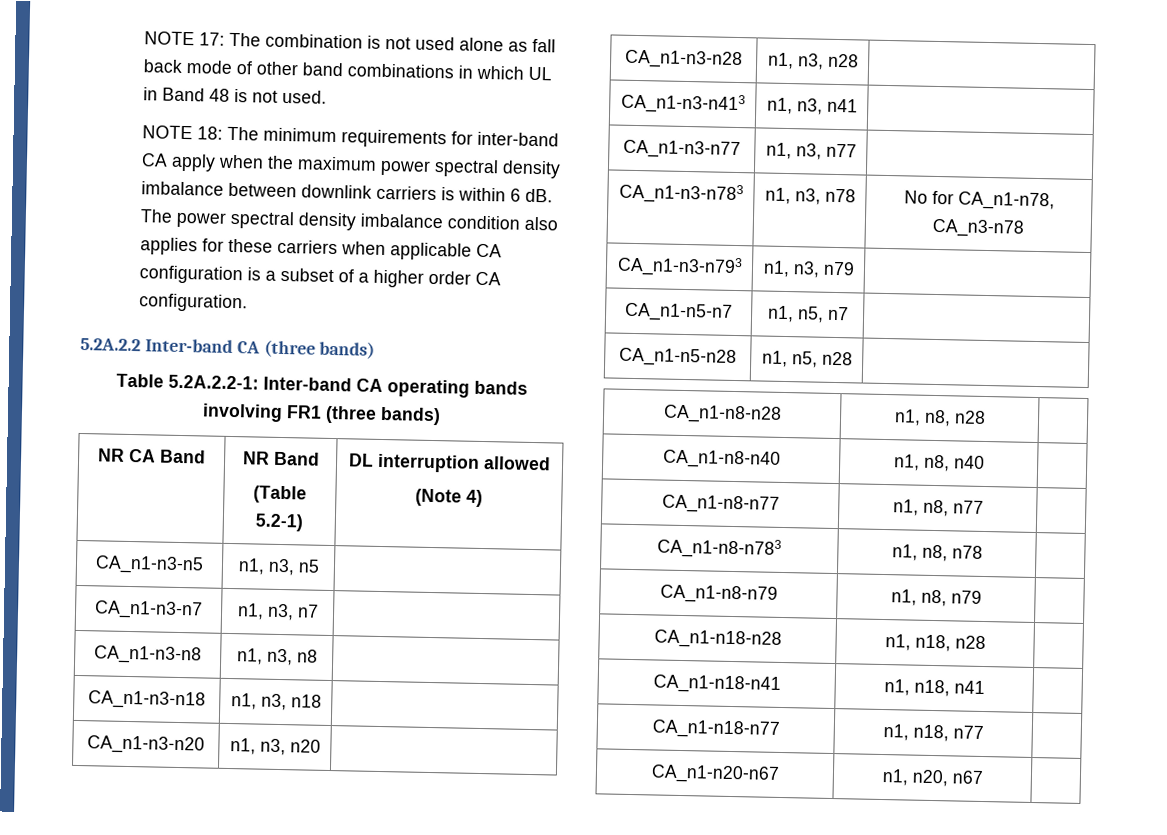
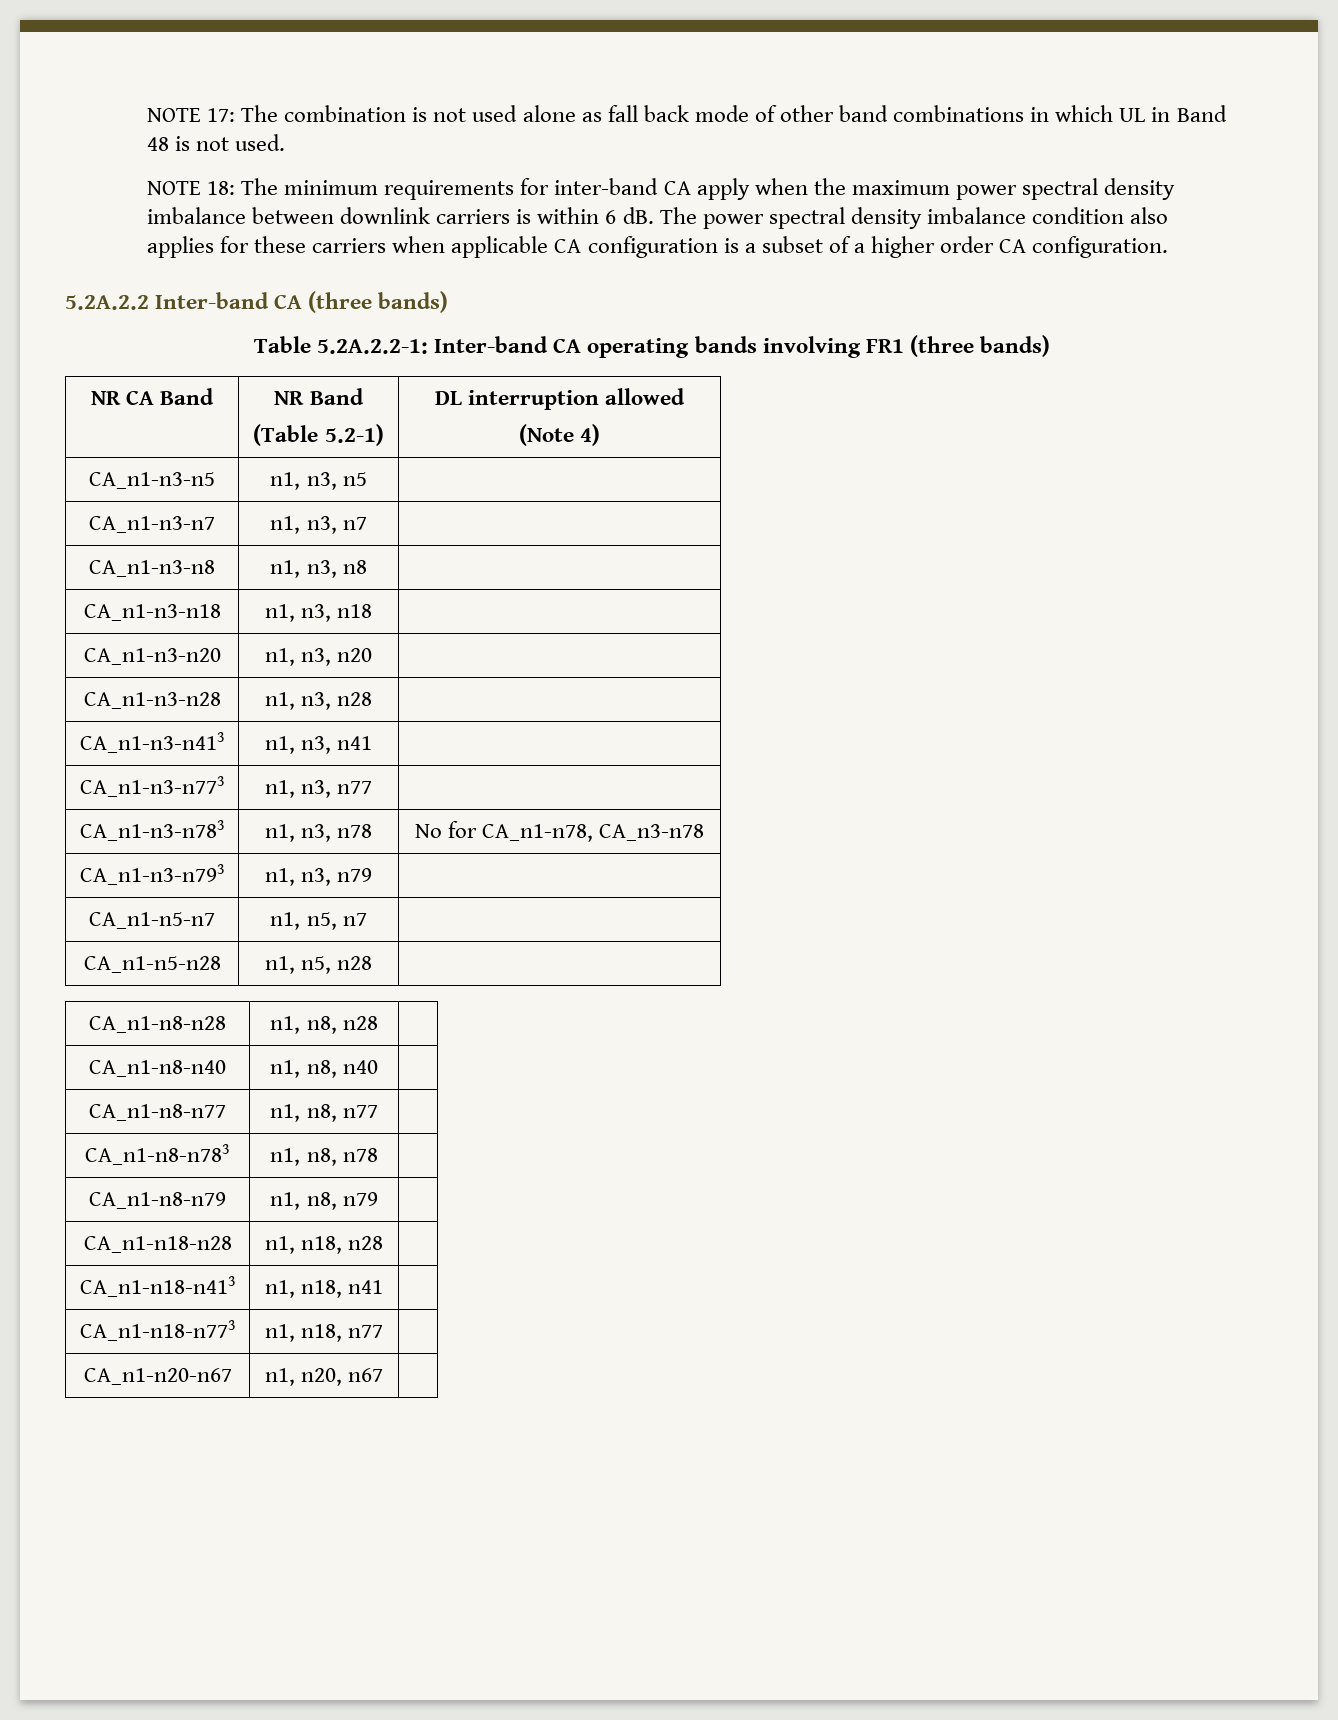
[623,139,741,160] CA_n1-n3-n77 -> [79,776,225,797] CA_n1-n3-n773
[652,674,781,694] CA_n1-n18-n41 -> [79,1276,236,1297] CA_n1-n18-n413
[651,719,780,739] CA_n1-n18-n77 -> [79,1320,236,1341] CA_n1-n18-n773

